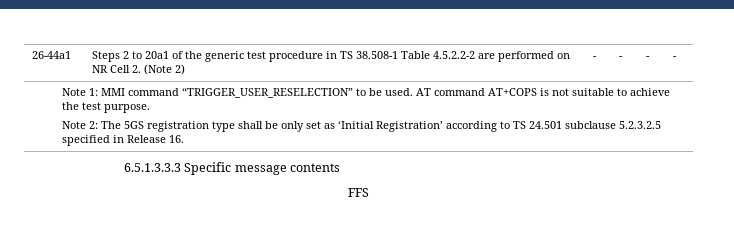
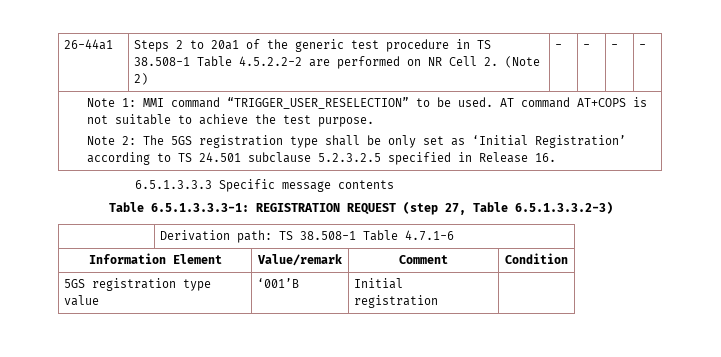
[348,188,369,197] FFS -> [108,201,613,215] [160,230,455,243] [88,253,222,264] [258,254,342,266] [399,255,448,264] [505,253,568,264] [64,278,212,291] [64,295,100,306] [257,278,300,288] [354,278,404,289] [354,295,439,308] Table 6.5.1.3.3.3-1: REGISTRATION REQUEST (step 27, Table 6.5.1.3.3.2-3) // | Derivation path: TS 38.508-1 Table 4.7.1-6 // Information Element | Value/remark | Comment | Condition // 5GS registration type value | ‘001’B | Initial registration |

